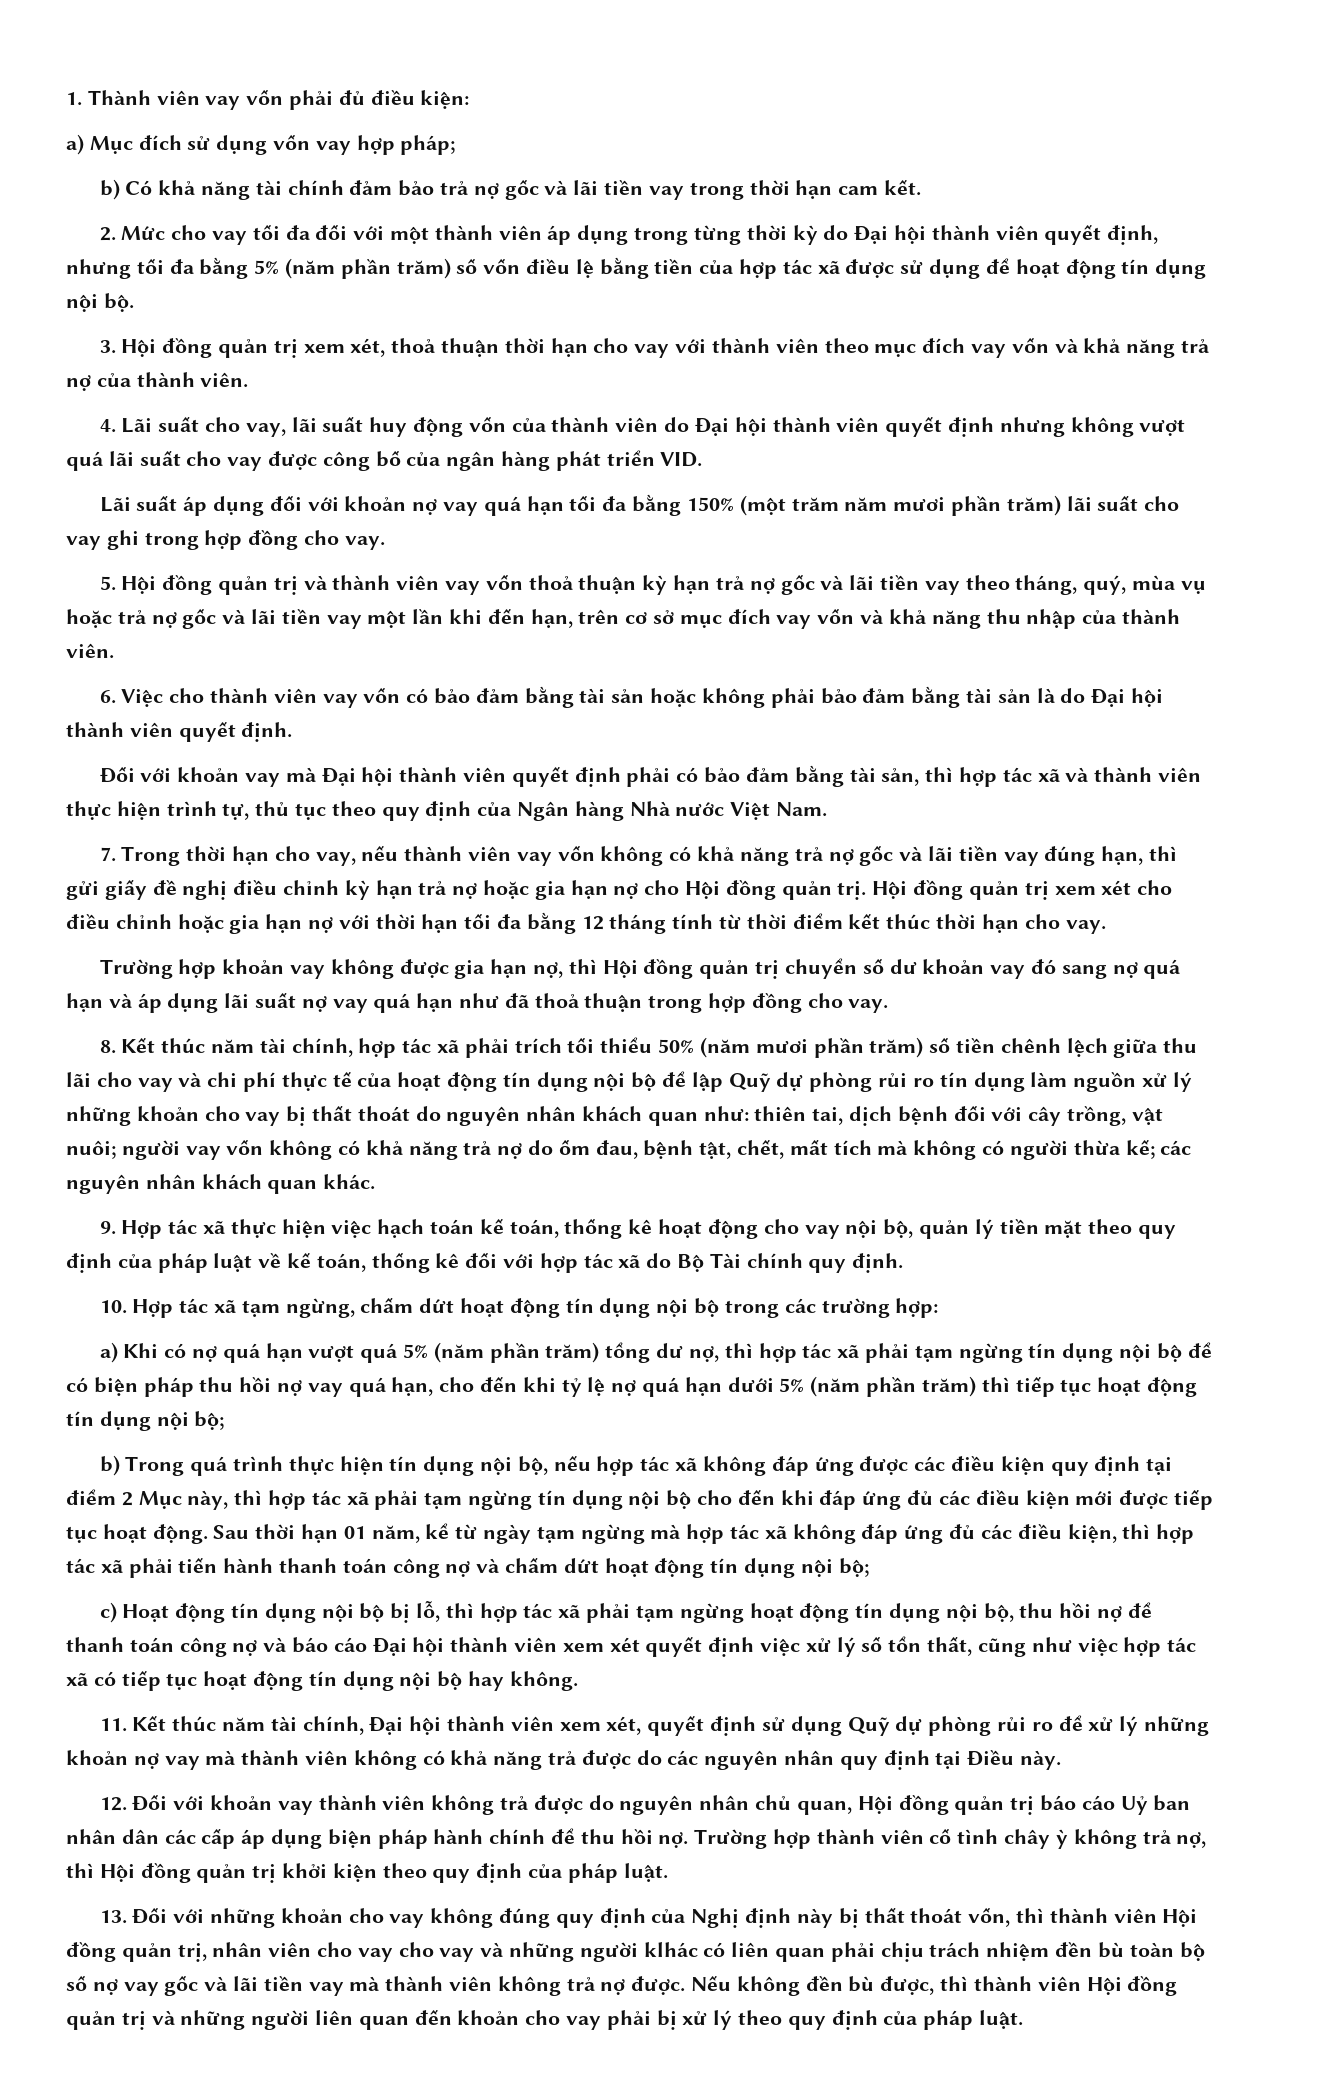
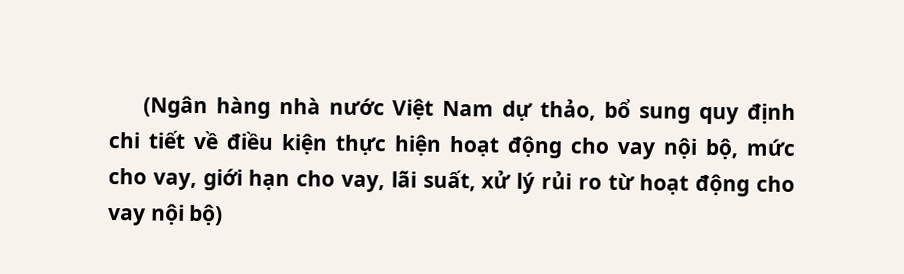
[66,90,470,110] [66,134,456,155] [99,179,921,200] [99,225,1159,245] [66,257,1207,279] [66,293,134,312] [99,338,1209,358] [66,372,249,391] [99,417,1186,437] [66,450,703,471] [99,494,1180,516] [66,530,385,550] [99,575,1206,595] [66,609,1180,629] [66,643,114,659] [99,686,1163,708] [66,722,293,742] [99,765,1201,787] [66,801,828,821] [99,846,1177,866] [66,880,1173,900] [66,912,1106,934] [99,958,1181,979] [66,993,889,1013] [99,1037,1198,1058] [66,1071,1192,1092] [66,1106,1163,1126] [66,1140,1192,1160] [66,1174,376,1194] [99,1219,653,1239] 1. Thành viên vay vốn phải đủ điều kiện: // a) Mục đích sử dụng vốn vay hợp pháp; // b) Có khả năng tài chính đảm bảo trả nợ gốc và lãi tiền vay trong thời hạn cam kết. // 2. Mức cho vay tối đa đối với một thành viên áp dụng trong từng thời kỳ do Đại hội thành viên quyết định, nhưng tối đa bằng 5% (năm phần trăm) số vốn điều lệ bằng tiền của hợp tác xã được sử dụng để hoạt động tín dụng nội bộ. // 3. Hội đồng quản trị xem xét, thoả thuận thời hạn cho vay với thành viên theo mục đích vay vốn và khả năng trả nợ của thành viên. // 4. Lãi suất cho vay, lãi suất huy động vốn của thành viên do Đại hội thành viên quyết định nhưng không vượt quá lãi suất cho vay được công bố của ngân hàng phát triển VID. // Lãi suất áp dụng đối với khoản nợ vay quá hạn tối đa bằng 150% (một trăm năm mươi phần trăm) lãi suất cho vay ghi trong hợp đồng cho vay. // 5. Hội đồng quản trị và thành viên vay vốn thoả thuận kỳ hạn trả nợ gốc và lãi tiền vay theo tháng, quý, mùa vụ hoặc trả nợ gốc và lãi tiền vay một lần khi đến hạn, trên cơ sở mục đích vay vốn và khả năng thu nhập của thành viên. // 6. Việc cho thành viên vay vốn có bảo đảm bằng tài sản hoặc không phải bảo đảm bằng tài sản là do Đại hội thành viên quyết định. // Đối với khoản vay mà Đại hội thành viên quyết định phải có bảo đảm bằng tài sản, thì hợp tác xã và thành viên thực hiện trình tự, thủ tục theo quy định của Ngân hàng Nhà nước Việt Nam. // 7. Trong thời hạn cho vay, nếu thành viên vay vốn không có khả năng trả nợ gốc và lãi tiền vay đúng hạn, thì gửi giấy đề nghị điều chỉnh kỳ hạn trả nợ hoặc gia hạn nợ cho Hội đồng quản trị. Hội đồng quản trị xem xét cho điều chỉnh hoặc gia hạn nợ với thời hạn tối đa bằng 12 tháng tính từ thời điểm kết thúc thời hạn cho vay. // Trường hợp khoản vay không được gia hạn nợ, thì Hội đồng quản trị chuyển số dư khoản vay đó sang nợ quá hạn và áp dụng lãi suất nợ vay quá hạn như đã thoả thuận trong hợp đồng cho vay. // 8. Kết thúc năm tài chính, hợp tác xã phải trích tối thiểu 50% (năm mươi phần trăm) số tiền chênh lệch giữa thu lãi cho vay và chi phí thực tế của hoạt động tín dụng nội bộ để lập Quỹ dự phòng rủi ro tín dụng làm nguồn xử lý những khoản cho vay bị thất thoát do nguyên nhân khách quan như: thiên tai, dịch bệnh đối với cây trồng, vật nuôi; người vay vốn không có khả năng trả nợ do ốm đau, bệnh tật, chết, mất tích mà không có người thừa kế; các nguyên nhân khách quan khác. // 9. Hợp tác xã thực hiện việc hạch toán kế toán, thống kê -> [142,95,796,125] [108,130,442,156] (Ngân hàng nhà nước Việt Nam dự thảo, bổ sung quy định chi tiết về điều kiện thực hiện
[918,1219,1176,1239] [66,1253,904,1273] [99,1298,939,1318] [99,1342,1212,1363] [66,1376,1197,1397] [66,1411,225,1431] [99,1455,1173,1476] [66,1489,1213,1510] [66,1523,1195,1544] [66,1558,869,1578] [99,1601,1152,1623] [66,1636,1197,1657] [66,1671,578,1691] [99,1715,1209,1736] [66,1750,1062,1770] [99,1795,1191,1815] [66,1828,1207,1849] [66,1863,668,1883] [99,1908,1198,1928] [66,1942,1205,1962] [66,1976,1178,1996] [66,2010,1024,2030] quản lý tiền mặt theo quy định của pháp luật về kế toán, thống kê đối với hợp tác xã do Bộ Tài chính quy định. // 10. Hợp tác xã tạm ngừng, chấm dứt hoạt động tín dụng nội bộ trong các trường hợp: // a) Khi có nợ quá hạn vượt quá 5% (năm phần trăm) tổng dư nợ, thì hợp tác xã phải tạm ngừng tín dụng nội bộ để có biện pháp thu hồi nợ vay quá hạn, cho đến khi tỷ lệ nợ quá hạn dưới 5% (năm phần trăm) thì tiếp tục hoạt động tín dụng nội bộ; // b) Trong quá trình thực hiện tín dụng nội bộ, nếu hợp tác xã không đáp ứng được các điều kiện quy định tại điểm 2 Mục này, thì hợp tác xã phải tạm ngừng tín dụng nội bộ cho đến khi đáp ứng đủ các điều kiện mới được tiếp tục hoạt động. Sau thời hạn 01 năm, kể từ ngày tạm ngừng mà hợp tác xã không đáp ứng đủ các điều kiện, thì hợp tác xã phải tiến hành thanh toán công nợ và chấm dứt hoạt động tín dụng nội bộ; // c) Hoạt động tín dụng nội bộ bị lỗ, thì hợp tác xã phải tạm ngừng hoạt động tín dụng nội bộ, thu hồi nợ để thanh toán công nợ và báo cáo Đại hội thành viên xem xét quyết định việc xử lý số tổn thất, cũng như việc hợp tác xã có tiếp tục hoạt động tín dụng nội bộ hay không. // 11. Kết thúc năm tài chính, Đại hội thành viên xem xét, quyết định sử dụng Quỹ dự phòng rủi ro để xử lý những khoản nợ vay mà thành viên không có khả năng trả được do các nguyên nhân quy định tại Điều này. // 12. Đối với khoản vay thành viên không trả được do nguyên nhân chủ quan, Hội đồng quản trị báo cáo Uỷ ban nhân dân các cấp áp dụng biện pháp hành chính để thu hồi nợ. Trường hợp thành viên cố tình chây ỳ không trả nợ, thì Hội đồng quản trị khởi kiện theo quy định của pháp luật. // 13. Đối với những khoản cho vay không đúng quy định của Nghị định này bị thất thoát vốn, thì thành viên Hội đồng quản trị, nhân viên cho vay cho vay và những người klhác có liên quan phải chịu trách nhiệm đền bù toàn bộ số nợ vay gốc và lãi tiền vay mà thành viên không trả nợ được. Nếu không đền bù được, thì thành viên Hội đồng quản trị và những người liên quan đến khoản cho vay phải bị xử lý theo quy định của pháp luật. -> [746,138,795,157] [108,167,795,197] [107,203,224,226] mức cho vay, giới hạn cho vay, lãi suất, xử lý rủi ro từ hoạt động cho vay nội bộ)

